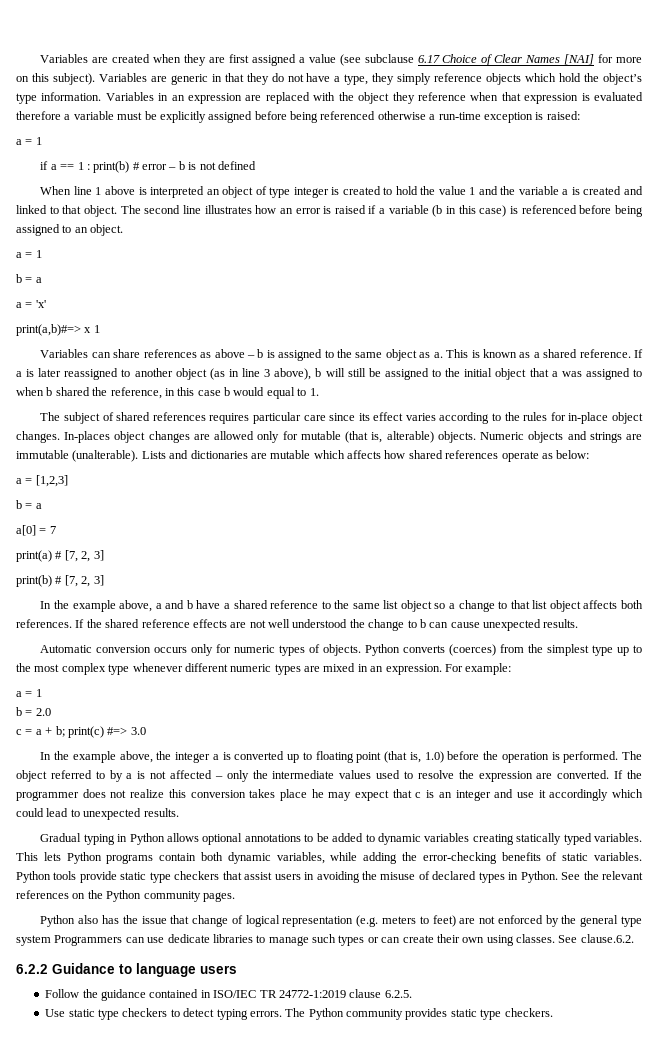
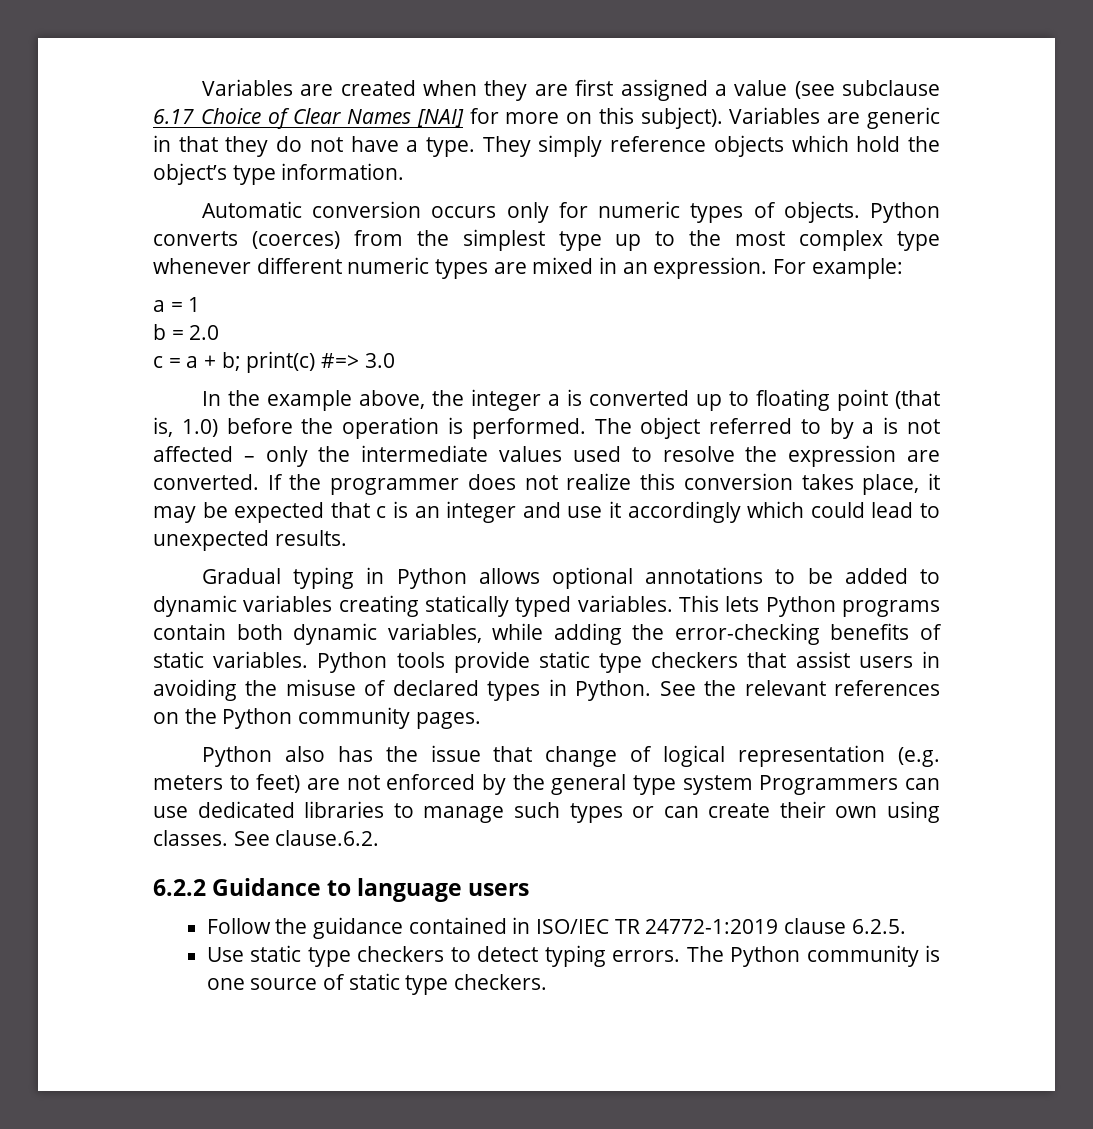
[344,73,395,85] type, they -> [426,136,531,157] type. They
[105,92,644,104] [16,111,580,123] [16,137,42,145] [40,161,256,173] [40,186,643,198] [16,205,644,217] [16,224,124,236] [16,250,42,258] [16,274,42,283] [16,300,46,308] [16,324,100,336] [40,349,643,361] [16,368,643,380] [16,387,319,399] [40,412,644,424] [16,431,643,443] [16,450,590,462] [16,475,68,487] [16,500,42,509] [16,525,56,536] [16,550,104,562] [16,575,104,587] [40,600,643,612] [16,619,579,631] Variables in an expression are replaced with the object they reference when that expression is evaluated therefore a variable must be explicitly assigned before being referenced otherwise a run-time exception is raised: // a = 1 // if a == 1 : print(b) # error – b is not defined // When line 1 above is interpreted an object of type integer is created to hold the value 1 and the variable a is created and linked to that object. The second line illustrates how an error is raised if a variable (b in this case) is referenced before being assigned to an object. // a = 1 // b = a // a = 'x' // print(a,b)#=> x 1 // Variables can share references as above – b is assigned to the same object as a. This is known as a shared reference. If a is later reassigned to another object (as in line 3 above), b will still be assigned to the initial object that a was assigned to when b shared the reference, in this case b would equal to 1. // The subject of shared references requires particular care since its effect varies according to the rules for in-place object changes. In-places object changes are allowed only for mutable (that is, alterable) objects. Numeric objects and strings are immutable (unalterable). Lists and dictionaries are mutable which affects how shared references operate as below: // a = [1,2,3] // b = a // a[0] = 7 // print(a) # [7, 2, 3] // print(b) # [7, 2, 3] // In the example above, a and b have a shared reference to the same list object so a change to that list object affects both references. If the shared reference effects are not well understood the change to b can cause unexpected results. -> (405, 171) none
[279,789,389,801] place he may expect -> [862,473,941,495] [153,502,325,523] place, it may be expected
[167,934,210,943] dedicate -> [197,801,295,818] dedicated
[405,1008,448,1020] provides -> [925,945,941,962] [206,974,345,990] is one source of

